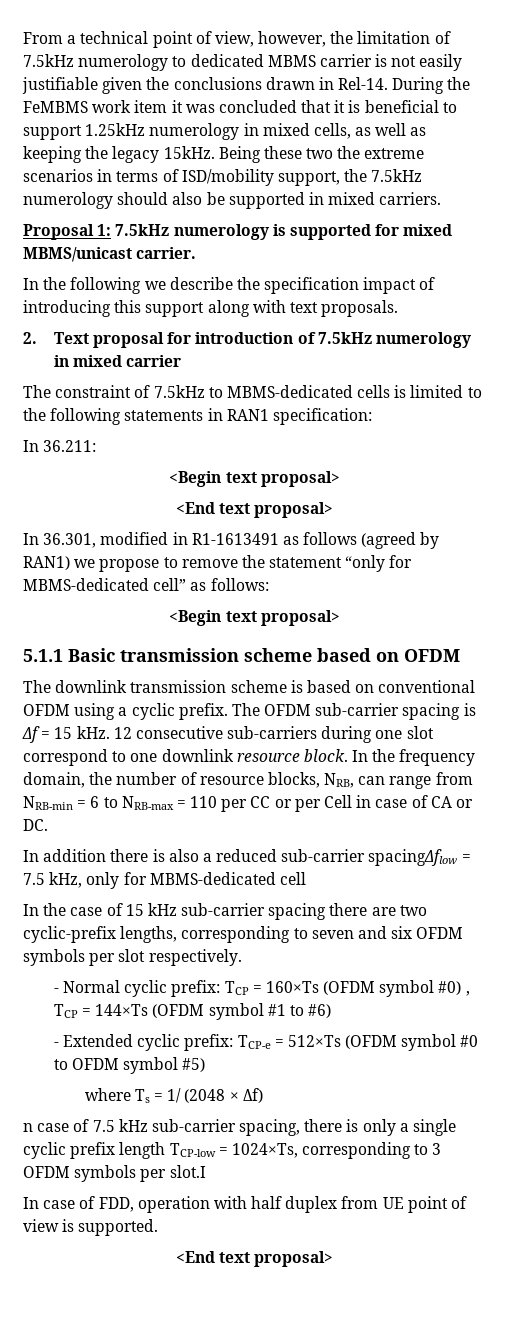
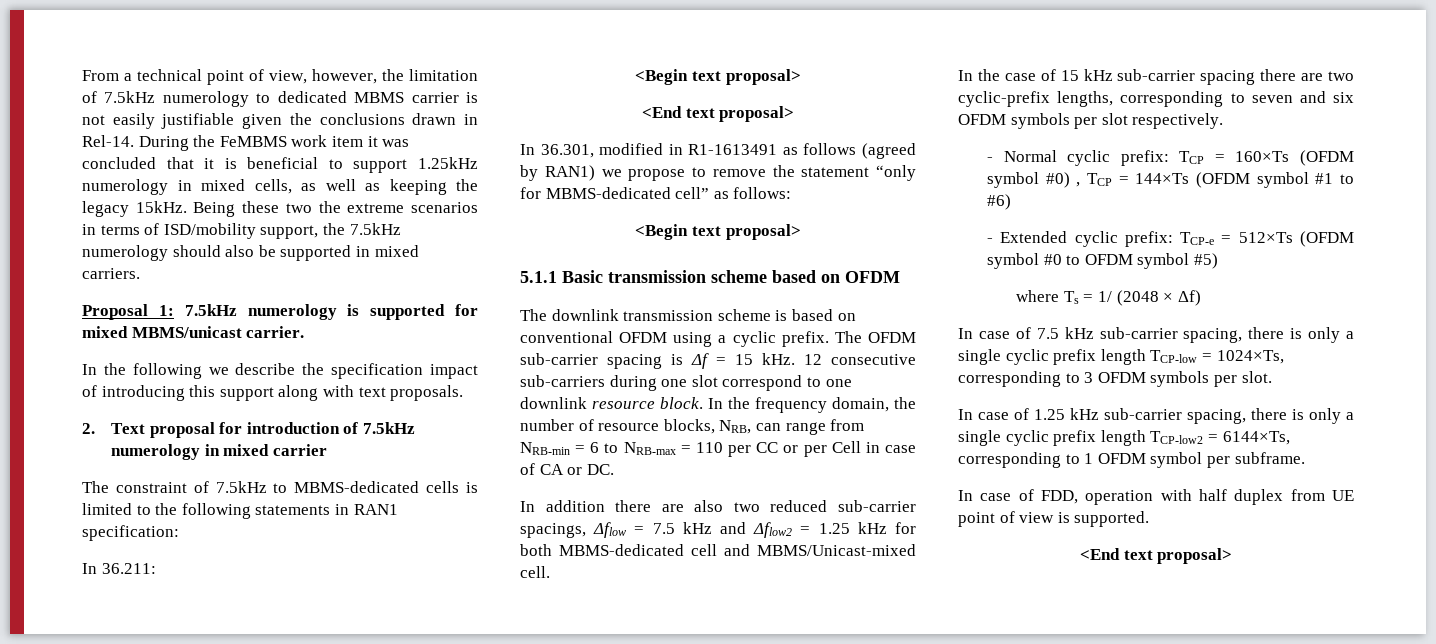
[152,849,471,866] [23,872,147,889] is also a reduced sub-carrier spacingΔflow = 7.5 kHz, only for -> [661,500,916,512] [520,522,916,538] [520,544,552,556] are also two reduced sub-carrier spacings, Δflow = 7.5 kHz and Δflow2 = 1.25 kHz for both
(306, 878) none -> [724,544,916,556] [520,566,550,578] and MBMS/Unicast-mixed cell.
[23,1123,33,1132] n -> [958,328,973,339] In
[169,1165,206,1178] slot.I -> [1241,371,1272,383] [958,408,1354,424] [958,430,1290,446] [958,452,1305,468] slot. // In case of 1.25 kHz sub-carrier spacing, there is only a single cyclic prefix length TCP-low2 = 6144×Ts, corresponding to 1 OFDM symbol per subframe.

